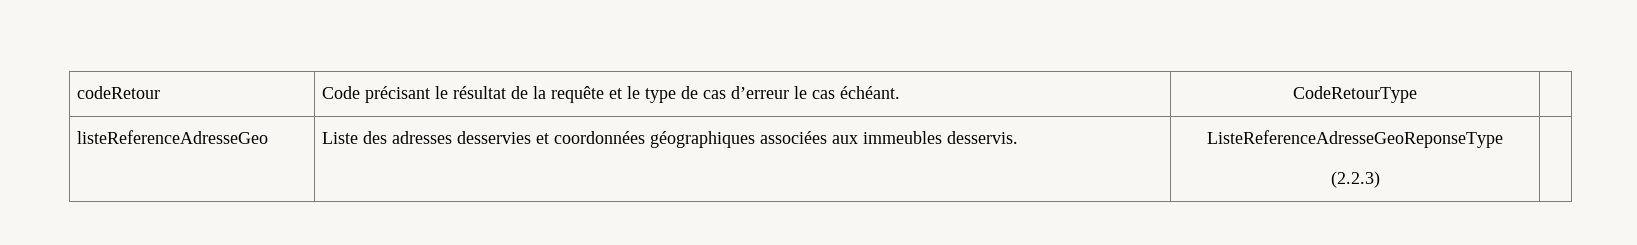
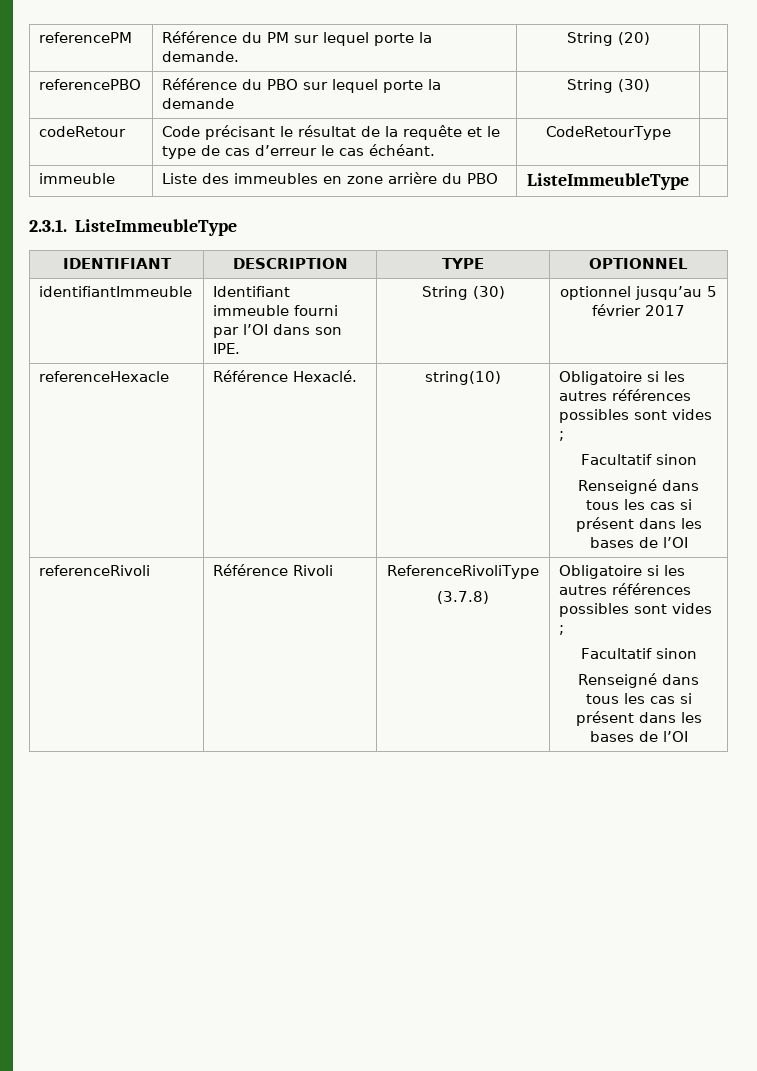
(77, 92) none -> [39,32,133,43] [162,31,433,46] [162,51,240,62] [566,32,650,46] [39,79,142,90] [162,78,442,93] [162,98,235,109] [566,79,650,93] referencePM | Référence du PM sur lequel porte la demande. | String (20) | // referencePBO | Référence du PBO sur lequel porte la demande | String (30) | //
[77,130,269,144] listeReferenceAdresseGeo -> [39,173,116,184] immeuble
[392,131,1019,148] [1207,130,1503,148] [1330,171,1380,188] adresses desservies et coordonnées géographiques associées aux immeubles desservis. | ListeReferenceAdresseGeoReponseType // (2.2.3) | -> [234,172,499,184] [527,173,689,190] [29,219,237,236] [62,258,172,269] [232,258,348,269] [442,258,485,269] [589,258,688,269] [39,286,193,297] [213,286,291,297] [213,305,339,316] [213,324,343,338] [213,343,241,354] [421,286,505,300] [560,286,717,300] [592,304,685,316] [39,371,170,382] [213,370,358,382] [425,371,502,385] [559,371,686,385] [559,389,692,401] [559,409,713,423] [559,431,565,441] [580,454,697,465] [578,479,699,494] [585,499,692,510] [575,517,702,532] [589,537,688,548] [39,565,151,576] [213,564,334,576] [387,565,540,579] [437,591,490,604] [559,565,686,579] [559,583,692,595] [559,603,713,617] [559,625,565,635] [580,648,697,659] [578,673,699,688] [585,693,692,704] [575,711,702,726] [589,731,688,742] immeubles en zone arrière du PBO | ListeImmeubleType | // 2.3.1. ListeImmeubleType // IDENTIFIANT | DESCRIPTION | TYPE | OPTIONNEL // identifiantImmeuble | Identifiant immeuble fourni par l’OI dans son IPE. | String (30) | optionnel jusqu’au 5 février 2017 // referenceHexacle | Référence Hexaclé. | string(10) | Obligatoire si les autres références possibles sont vides ; // Facultatif sinon // Renseigné dans tous les cas si présent dans les bases de l’OI // referenceRivoli | Référence Rivoli | ReferenceRivoliType // (3.7.8) | Obligatoire si les autres références possibles sont vides ; // Facultatif sinon // Renseigné dans tous les cas si présent dans les bases de l’OI

